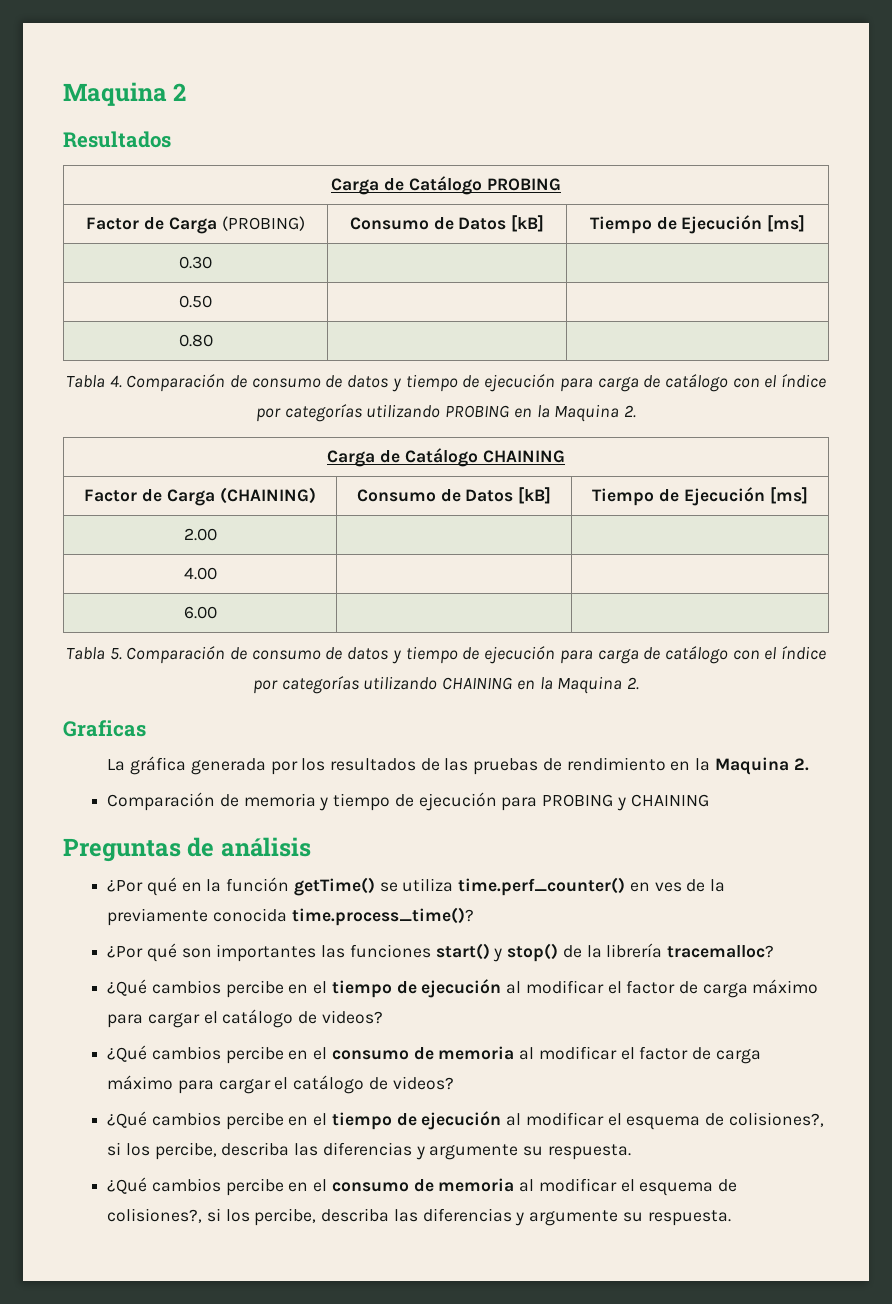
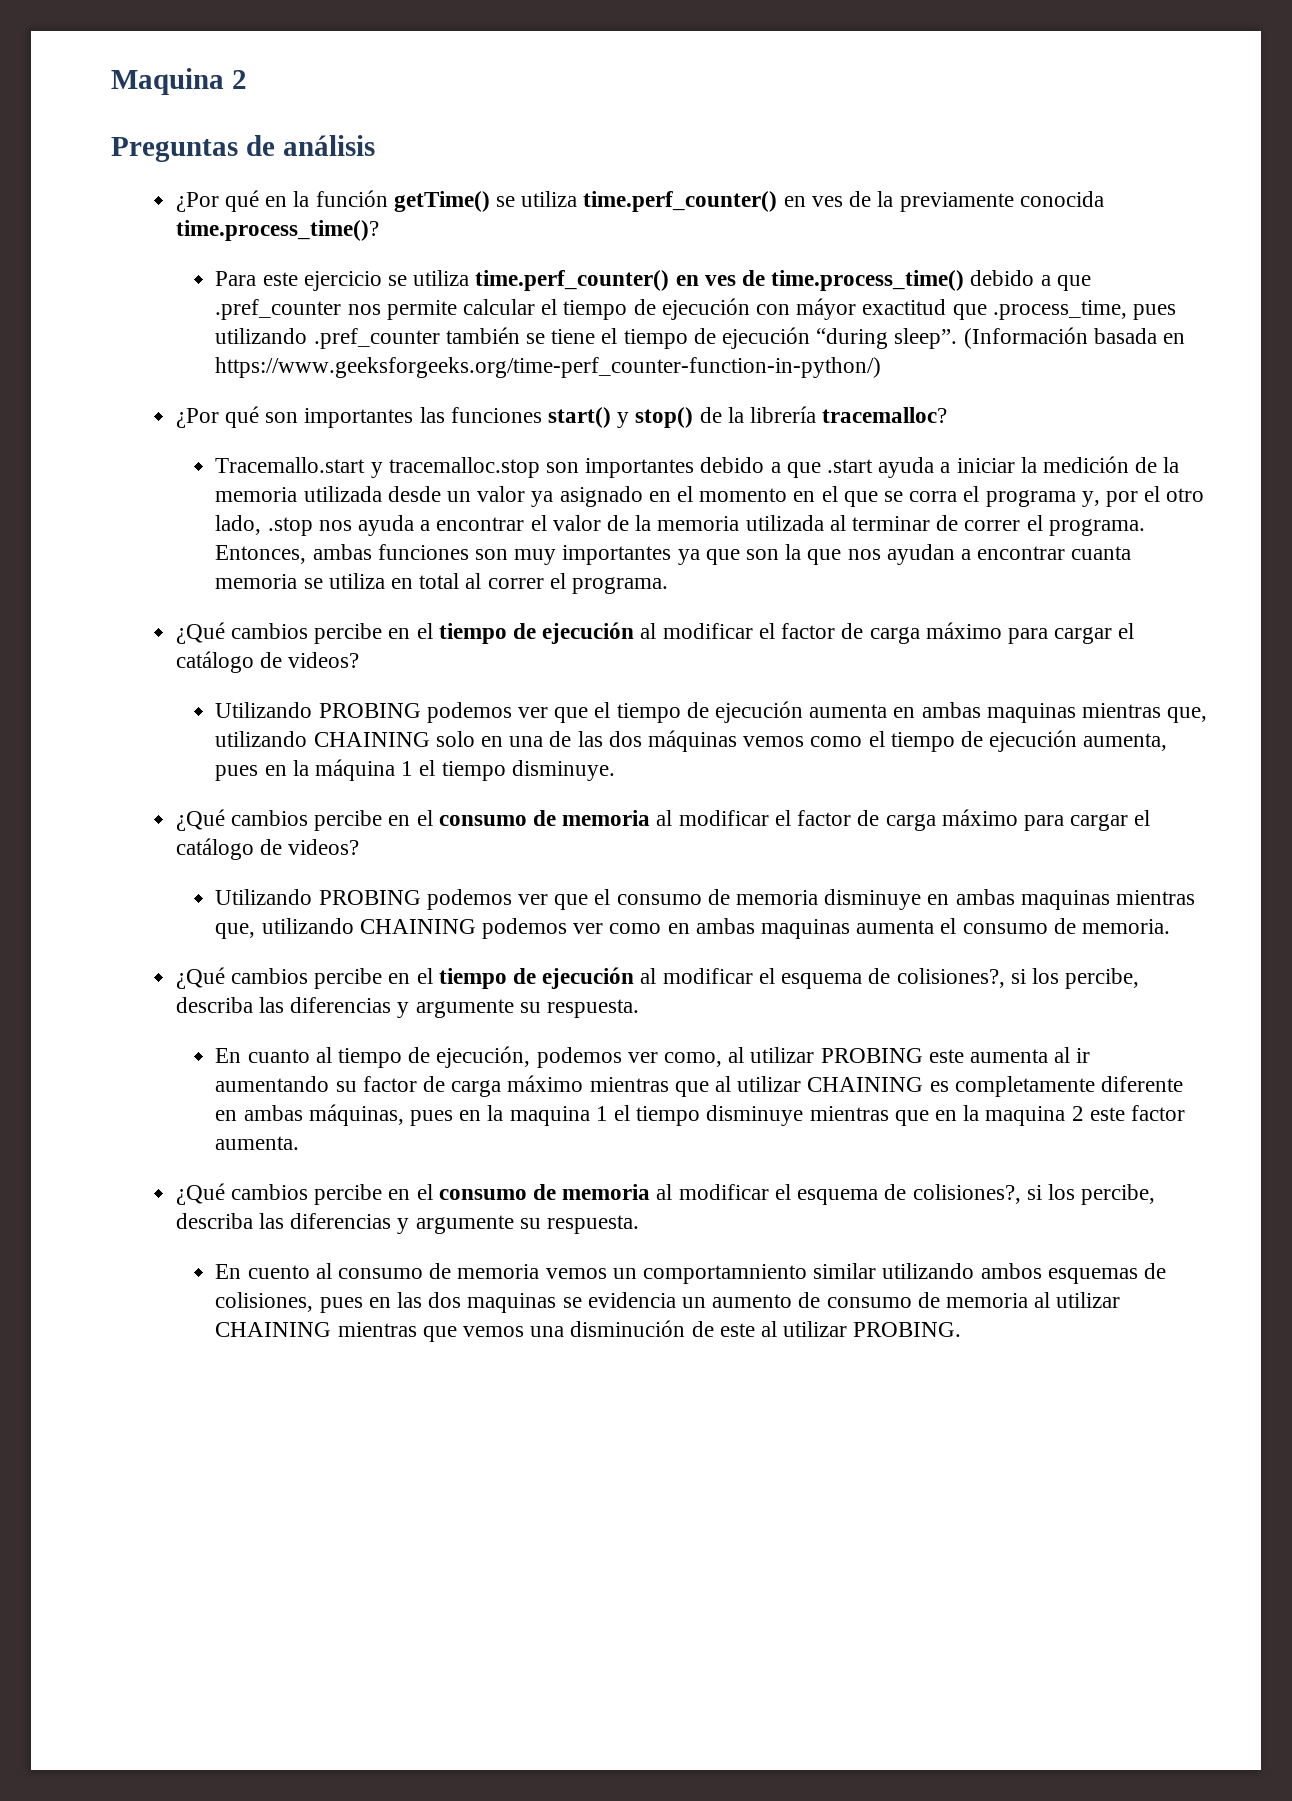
[63,131,171,148] [331,176,561,195] [86,216,305,234] [349,215,545,232] [589,215,806,234] [179,256,212,269] [179,295,212,308] [178,334,213,347] [65,374,827,392] [255,404,637,422] [327,448,565,467] [84,487,316,506] [356,487,552,504] [592,487,808,506] [183,528,217,541] [183,567,217,580] [183,606,217,619] [65,646,827,664] [252,676,640,694] [63,720,146,737] [107,756,809,775] [107,792,709,811] // Resultados // Carga de Catálogo PROBING // Factor de Carga (PROBING) | Consumo de Datos [kB] | Tiempo de Ejecución [ms] // 0.30 | | // 0.50 | | // 0.80 | | // Tabla 4. Comparación de consumo de datos y tiempo de ejecución para carga de catálogo con el índice por categorías utilizando PROBING en la Maquina 2. // Carga de Catálogo CHAINING // Factor de Carga (CHAINING) | Consumo de Datos [kB] | Tiempo de Ejecución [ms] // 2.00 | | // 4.00 | | // 6.00 | | // Tabla 5. Comparación de consumo de datos y tiempo de ejecución para carga de catálogo con el índice por categorías utilizando CHAINING en la Maquina 2. // Graficas // La gráfica generada por los resultados de las pruebas de rendimiento en la Maquina 2. // Comparación de memoria y tiempo de ejecución para PROBING y CHAINING -> (247, 79) none
(474, 916) none -> [215,270,1091,291] [215,298,1177,320] [215,327,1186,349] [215,357,882,378] // Para este ejercicio se utiliza time.perf_counter() en ves de time.process_time() debido a que .pref_counter nos permite calcular el tiempo de ejecución con máyor exactitud que .process_time, pues utilizando .pref_counter también se tiene el tiempo de ejecución “during sleep”. (Información basada en https://www.geeksforgeeks.org/time-perf_counter-function-in-python/)
(775, 951) none -> [215,456,1180,478] [215,486,1205,507] [215,515,1145,536] [215,544,1132,565] [215,573,668,594] // Tracemallo.start y tracemalloc.stop son importantes debido a que .start ayuda a iniciar la medición de la memoria utilizada desde un valor ya asignado en el momento en el que se corra el programa y, por el otro lado, .stop nos ayuda a encontrar el valor de la memoria utilizada al terminar de correr el programa. Entonces, ambas funciones son muy importantes ya que son la que nos ayudan a encontrar cuanta memoria se utiliza en total al correr el programa.
(383, 1017) none -> [215,701,1208,723] [215,730,1168,752] [215,759,615,781] // Utilizando PROBING podemos ver que el tiempo de ejecución aumenta en ambas maquinas mientras que, utilizando CHAINING solo en una de las dos máquinas vemos como el tiempo de ejecución aumenta, pues en la máquina 1 el tiempo disminuye.
(454, 1083) none -> [215,889,1196,910] [215,918,1171,939] // Utilizando PROBING podemos ver que el consumo de memoria disminuye en ambas maquinas mientras que, utilizando CHAINING podemos ver como en ambas maquinas aumenta el consumo de memoria.
(631, 1152) none -> [215,1046,1091,1068] [215,1075,1184,1097] [215,1104,1186,1126] [215,1136,300,1150] // En cuanto al tiempo de ejecución, podemos ver como, al utilizar PROBING este aumenta al ir aumentando su factor de carga máximo mientras que al utilizar CHAINING es completamente diferente en ambas máquinas, pues en la maquina 1 el tiempo disminuye mientras que en la maquina 2 este factor aumenta.
(731, 1218) none -> [215,1263,1167,1284] [215,1292,1121,1313] [215,1320,962,1342] // En cuento al consumo de memoria vemos un comportamniento similar utilizando ambos esquemas de colisiones, pues en las dos maquinas se evidencia un aumento de consumo de memoria al utilizar CHAINING mientras que vemos una disminución de este al utilizar PROBING.

